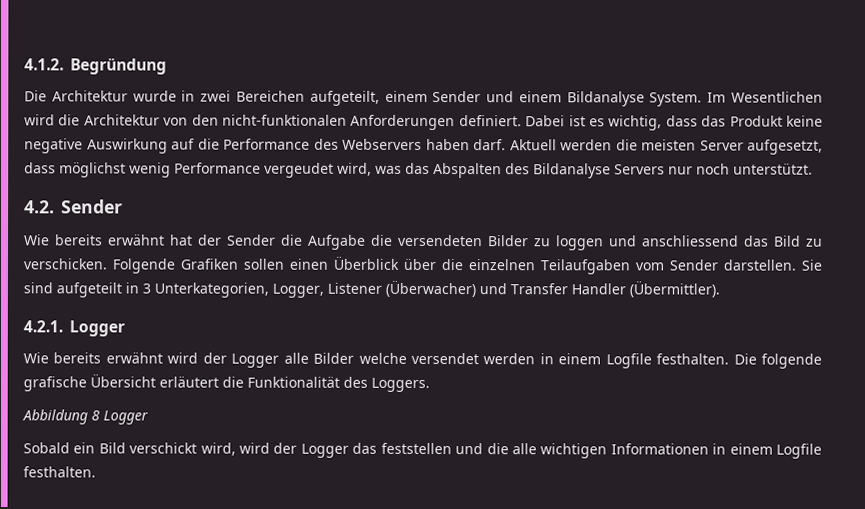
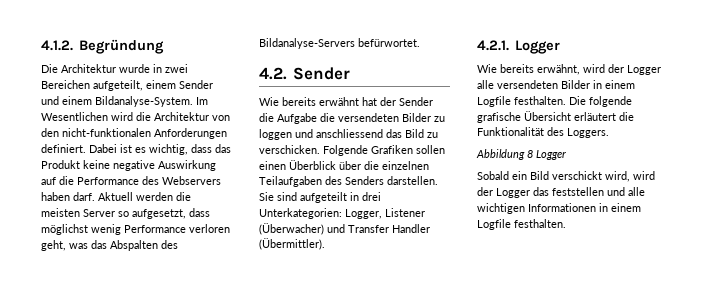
[566,91,703,107] Bildanalyse System. -> [95,96,193,107] Bildanalyse-System.
(744, 145) none -> [118,211,129,217] so
[264,162,372,178] vergeudet wird, -> [189,224,230,233] [41,240,66,251] verloren geht,
[533,163,813,179] Bildanalyse Servers nur noch unterstützt. -> [259,38,420,49] Bildanalyse-Servers befürwortet.
[635,259,718,271] vom Sender -> [325,176,384,185] des Senders
[142,282,269,298] 3 Unterkategorien, -> [362,192,381,201] [259,208,342,219] drei Unterkategorien:
[105,352,163,364] erwähnt -> [537,64,580,75] erwähnt,
[313,352,536,365] Bilder welche versendet werden -> [497,80,590,89] versendeten Bilder
[486,443,509,455] die -> (625, 191) none

